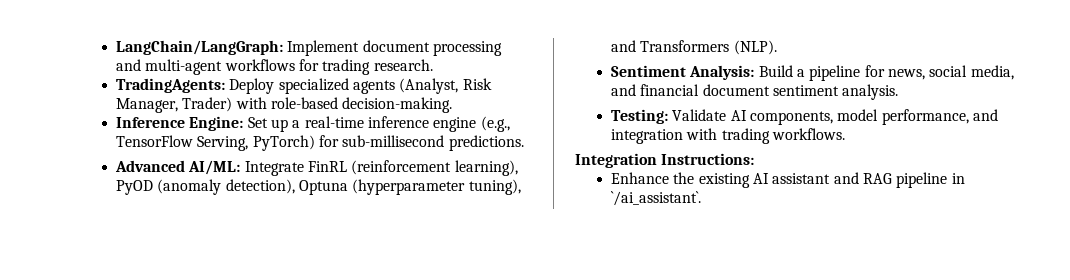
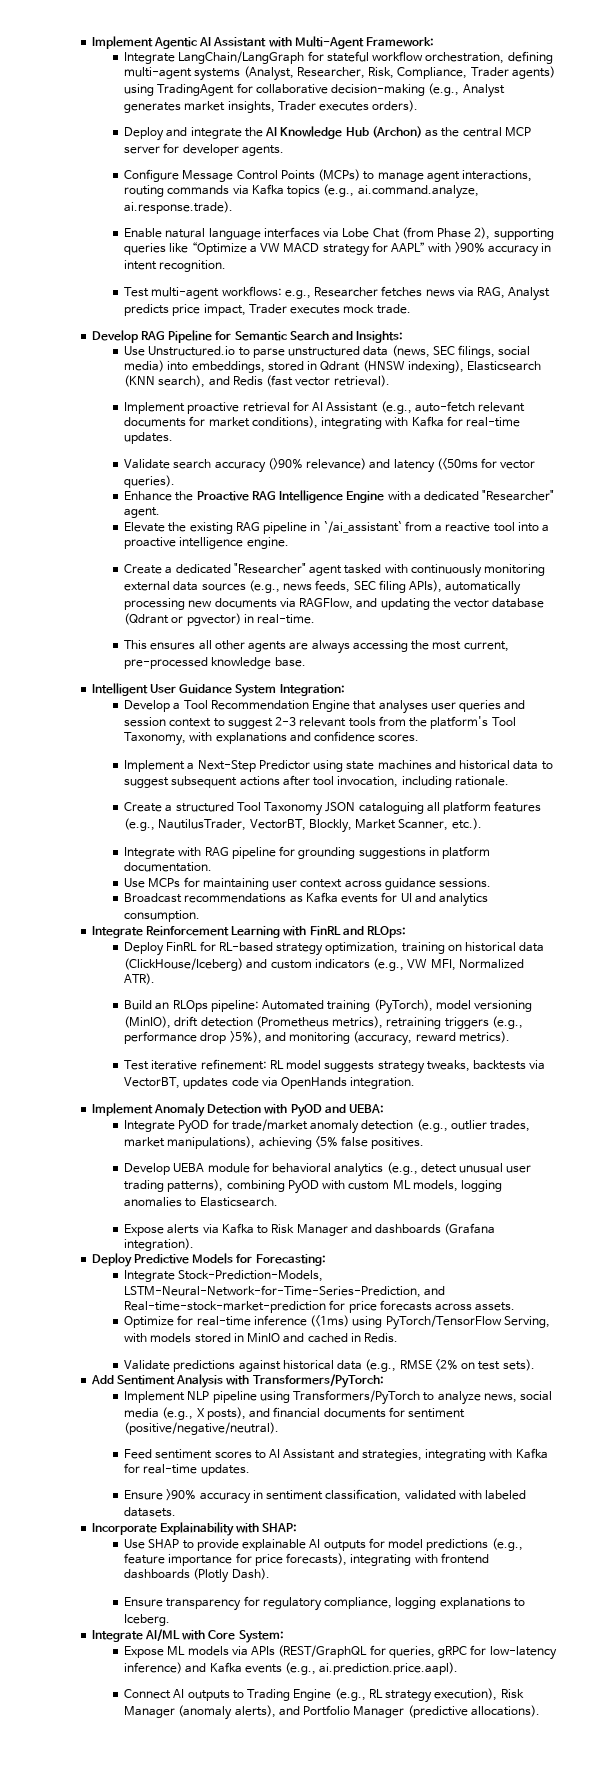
[116,40,503,56] [116,59,433,75] [116,78,492,94] [116,97,453,113] [116,116,510,132] [116,135,524,151] [115,160,518,176] [116,179,521,195] [611,40,777,55] [611,65,1014,81] [611,84,899,100] [611,109,999,125] [611,128,846,144] [575,153,755,168] [611,172,965,188] [611,191,702,206] LangChain/LangGraph: Implement document processing and multi-agent workflows for trading research. // TradingAgents: Deploy specialized agents (Analyst, Risk Manager, Trader) with role-based decision-making. // Inference Engine: Set up a real-time inference engine (e.g., TensorFlow Serving, PyTorch) for sub-millisecond predictions. // Advanced AI/ML: Integrate FinRL (reinforcement learning), PyOD (anomaly detection), Optuna (hyperparameter tuning), and Transformers (NLP). // Sentiment Analysis: Build a pipeline for news, social media, and financial document sentiment analysis. // Testing: Validate AI components, model performance, and integration with trading workflows. // Integration Instructions: // Enhance the existing AI assistant and RAG pipeline in `/ai_assistant`. -> [91,36,435,49] [124,51,553,64] [124,66,555,81] [124,83,505,98] [124,100,419,113] [124,126,531,141] [124,143,284,156] [124,169,533,182] [124,184,479,199] [124,201,234,214] [124,227,554,240] [124,242,552,257] [124,260,227,272] [124,286,551,301] [124,304,411,316] [91,330,404,343] [124,345,531,358] [124,360,542,373] [124,375,390,388] [124,401,526,414] [124,416,521,429] [124,432,174,444] [124,458,536,473] [124,475,176,488] [124,490,555,503] [124,507,161,518] [124,521,550,534] [124,537,289,549] [124,563,546,578] [124,580,522,595] [124,598,545,610] [124,613,316,626] [124,640,509,654] [124,657,306,669] [91,683,345,697] [124,700,526,714] [124,716,516,729] [124,731,420,746] [124,760,553,772] [124,775,509,788] [124,801,542,816] [124,818,482,833] [124,846,491,859] [124,862,213,872] [124,877,492,890] [124,892,489,907] [124,910,201,922] [91,926,407,938] [124,941,545,956] [124,958,524,971] [124,973,156,985] [124,999,533,1014] [124,1016,523,1029] [124,1031,510,1046] [124,1059,546,1074] [124,1077,416,1089] [91,1103,385,1117] [124,1119,531,1134] [124,1136,425,1149] [124,1162,532,1177] [124,1179,503,1194] [124,1197,278,1207] [124,1223,496,1236] [124,1238,195,1251] [91,1253,326,1267] [124,1270,324,1282] [124,1285,446,1298] [124,1300,516,1313] [124,1315,550,1330] [124,1333,399,1343] [124,1359,535,1372] [90,1374,384,1388] [124,1390,553,1405] [124,1407,466,1420] [124,1422,280,1435] [124,1448,548,1461] [124,1463,250,1476] [124,1489,527,1504] [124,1507,177,1517] [91,1522,298,1536] [124,1538,523,1551] [124,1553,489,1566] [124,1568,270,1583] [124,1596,525,1611] [124,1614,171,1626] [91,1629,284,1643] [124,1645,557,1660] [124,1662,459,1675] [124,1688,524,1703] [124,1705,540,1720] Implement Agentic AI Assistant with Multi-Agent Framework: // Integrate LangChain/LangGraph for stateful workflow orchestration, defining multi-agent systems (Analyst, Researcher, Risk, Compliance, Trader agents) using TradingAgent for collaborative decision-making (e.g., Analyst generates market insights, Trader executes orders). // Deploy and integrate the AI Knowledge Hub (Archon) as the central MCP server for developer agents. // Configure Message Control Points (MCPs) to manage agent interactions, routing commands via Kafka topics (e.g., ai.command.analyze, ai.response.trade). // Enable natural language interfaces via Lobe Chat (from Phase 2), supporting queries like “Optimize a VW MACD strategy for AAPL” with >90% accuracy in intent recognition. // Test multi-agent workflows: e.g., Researcher fetches news via RAG, Analyst predicts price impact, Trader executes mock trade. // Develop RAG Pipeline for Semantic Search and Insights: // Use Unstructured.io to parse unstructured data (news, SEC filings, social media) into embeddings, stored in Qdrant (HNSW indexing), Elasticsearch (KNN search), and Redis (fast vector retrieval). // Implement proactive retrieval for AI Assistant (e.g., auto-fetch relevant documents for market conditions), integrating with Kafka for real-time updates. // Validate search accuracy (>90% relevance) and latency (<50ms for vector queries). // Enhance the Proactive RAG Intelligence Engine with a dedicated "Researcher" agent. // Elevate the existing RAG pipeline in `/ai_assistant` from a reactive tool into a proactive intelligence engine. // Create a dedicated "Researcher" agent tasked with continuously monitoring external data sources (e.g., news feeds, SEC filing APIs), automatically processing new documents via RAGFlow, and updating the vector database (Qdrant or pgvector) in real-time. // This ensures all other agents are always accessing the most current, pre-processed knowledge base. // Intelligent User Guidance System Integration: // Develop a Tool Recommendation Engine that analyses user queries and session context to suggest 2-3 relevant tools from the platform's Tool Taxonomy, with explanations and confidence scores. // Implement a Next-Step Predictor using state machines and historical data to suggest subsequent actions after tool invocation, including rationale. // Create a structured Tool Taxonomy JSON cataloguing all platform features (e.g., NautilusTrader, VectorBT, Blockly, Market Scanner, etc.). // Integrate with RAG pipeline for grounding suggestions in platform documentation. // Use MCPs for maintaining user context across guidance sessions. // Broadcast recommendations as Kafka events for UI and analytics consumption. // Integrate Reinforcement Learning with FinRL and RLOps: // Deploy FinRL for RL-based strategy optimization, training on historical data (ClickHouse/Iceberg) and custom indicators (e.g., VW MFI, Normalized ATR). // Build an RLOps pipeline: Automated training (PyTorch), model versioning (MinIO), drift detection (Prometheus metrics), retraining triggers (e.g., performance drop >5%), and monitoring (accuracy, reward metrics). // Test iterative refinement: RL model suggests strategy tweaks, backtests via VectorBT, updates code via OpenHands integration. // Implement Anomaly Detection with PyOD and UEBA: // Integrate PyOD for trade/market anomaly detection (e.g., outlier trades, market manipulations), achieving <5% false positives. // Develop UEBA module for behavioral analytics (e.g., detect unusual user trading patterns), combining PyOD with custom ML models, logging anomalies to Elasticsearch. // Expose alerts via Kafka to Risk Manager and dashboards (Grafana integration). // Deploy Predictive Models for Forecasting: // Integrate Stock-Prediction-Models, LSTM-Neural-Network-for-Time-Series-Prediction, and Real-time-stock-market-prediction for price forecasts across assets. // Optimize for real-time inference (<1ms) using PyTorch/TensorFlow Serving, with models stored in MinIO and cached in Redis. // Validate predictions against historical data (e.g., RMSE <2% on test sets). // Add Sentiment Analysis with Transformers/PyTorch: // Implement NLP pipeline using Transformers/PyTorch to analyze news, social media (e.g., X posts), and financial documents for sentiment (positive/negative/neutral). // Feed sentiment scores to AI Assistant and strategies, integrating with Kafka for real-time updates. // Ensure >90% accuracy in sentiment classification, validated with labeled datasets. // Incorporate Explainability with SHAP: // Use SHAP to provide explainable AI outputs for model predictions (e.g., feature importance for price forecasts), integrating with frontend dashboards (Plotly Dash). // Ensure transparency for regulatory compliance, logging explanations to Iceberg. // Integrate AI/ML with Core System: // Expose ML models via APIs (REST/GraphQL for queries, gRPC for low-latency inference) and Kafka events (e.g., ai.prediction.price.aapl). // Connect AI outputs to Trading Engine (e.g., RL strategy execution), Risk Manager (anomaly alerts), and Portfolio Manager (predictive allocations).

